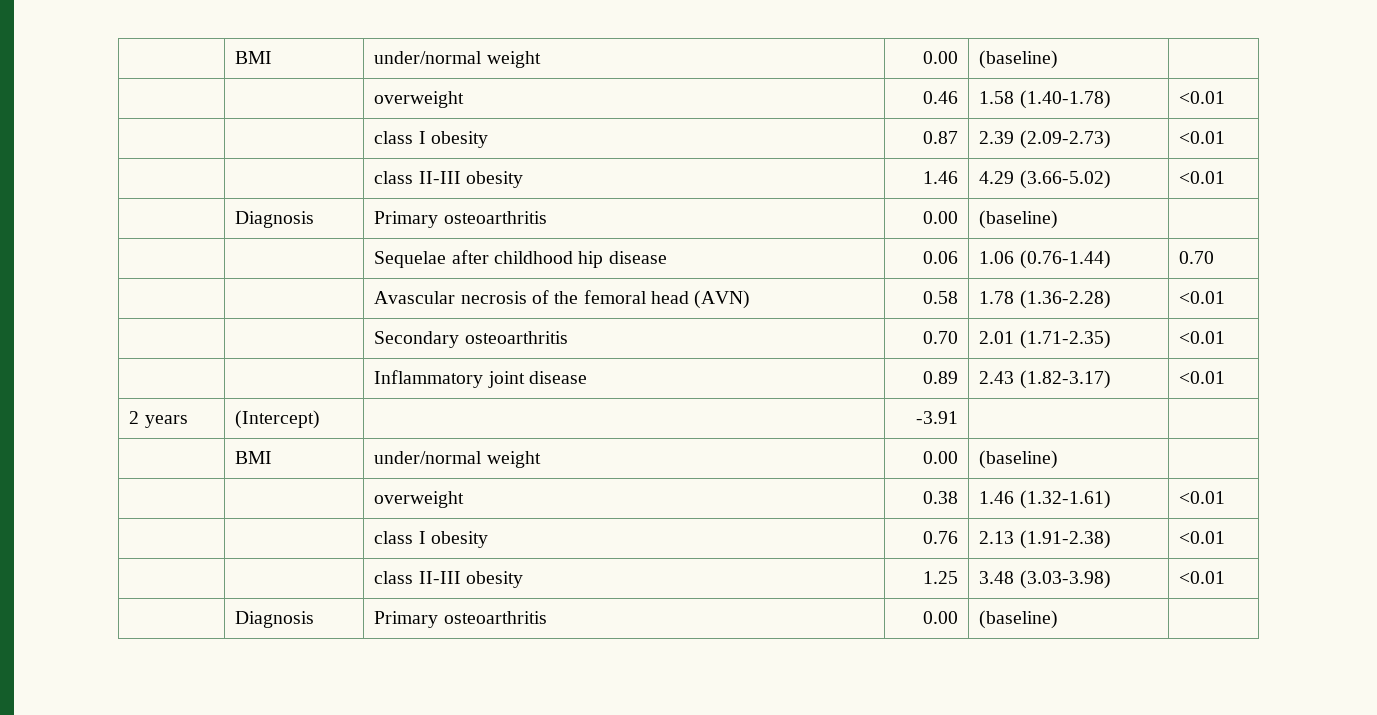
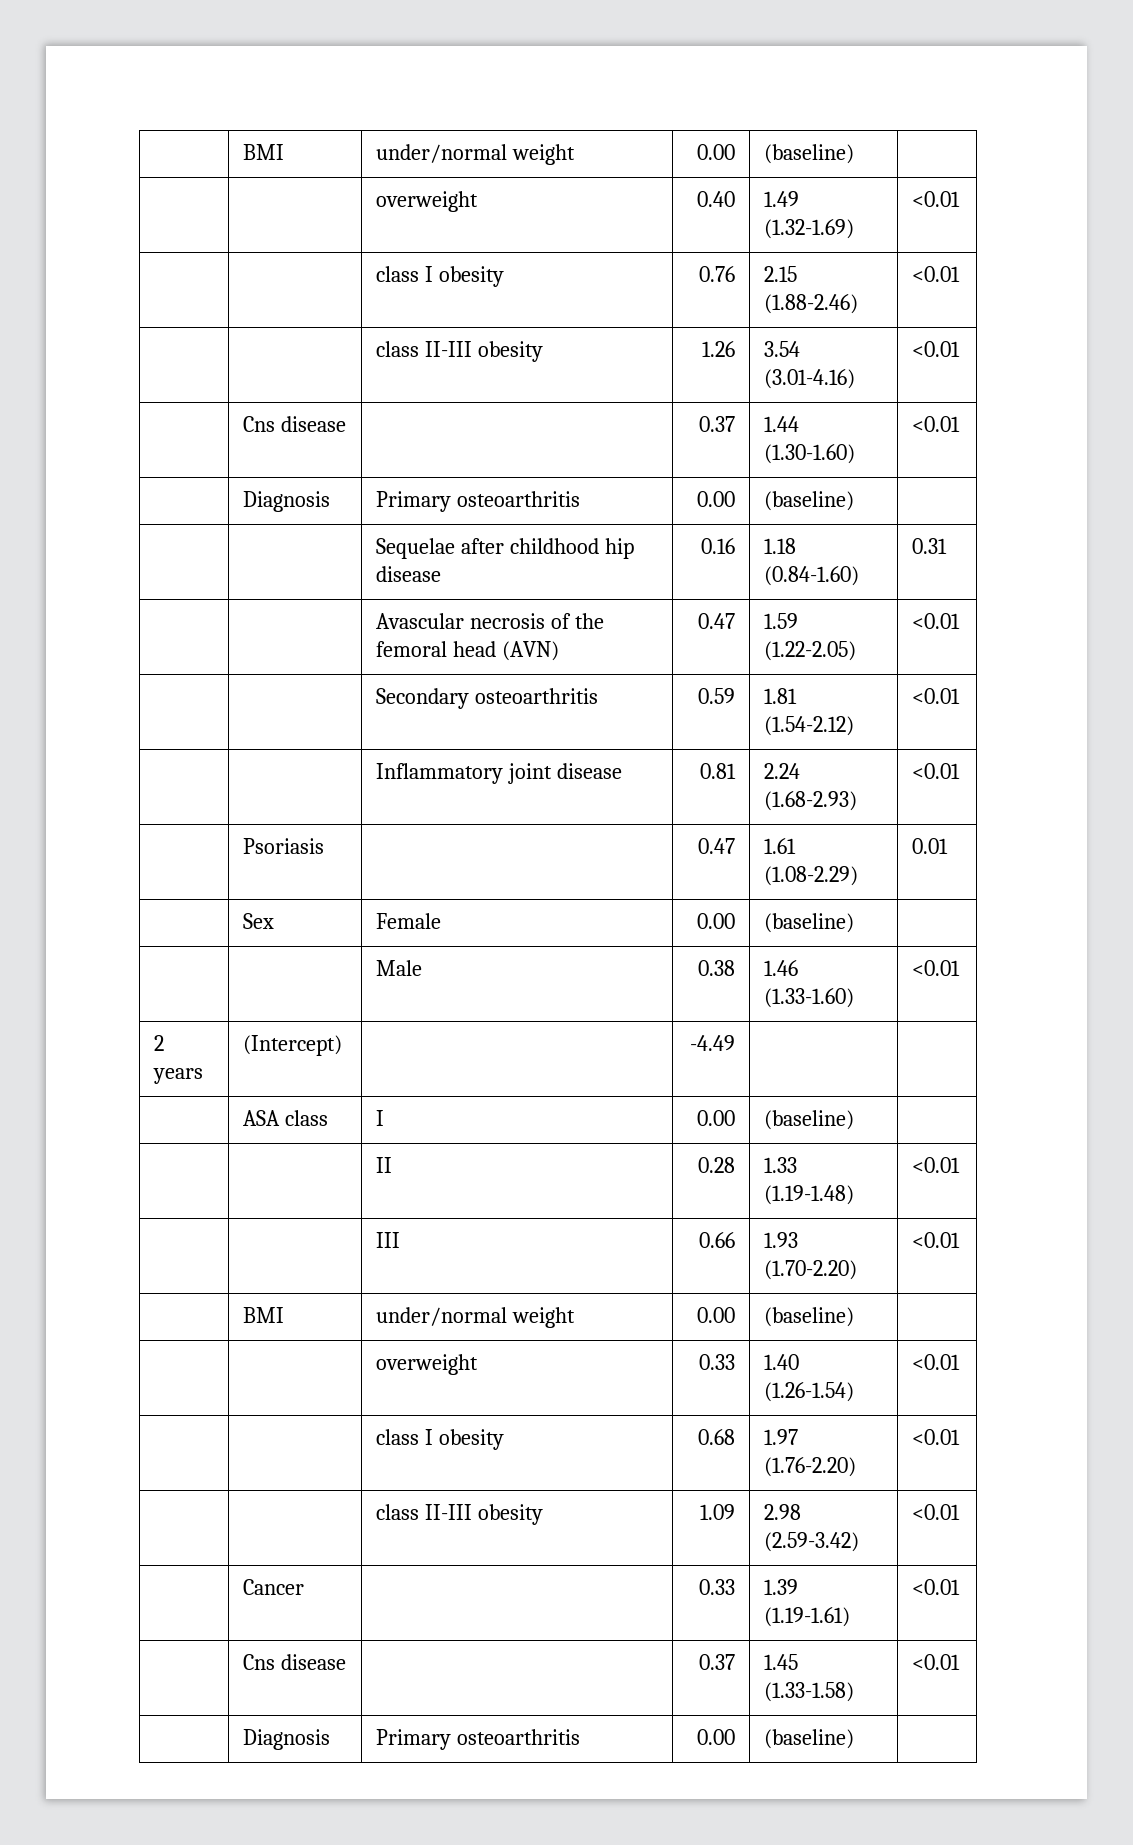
[235,51,273,64] [374,51,541,68] [922,51,958,64] [979,50,1059,69] [374,91,465,108] [922,91,958,104] [979,90,1111,109] [1179,91,1226,104] [374,131,489,148] [922,131,958,144] [979,130,1111,149] [1179,131,1226,144] [374,171,524,188] [922,171,958,184] [979,170,1111,189] | BMI | under/normal weight | 0.00 | (baseline) | // | | overweight | 0.46 | 1.58 (1.40-1.78) | <0.01 // | | class I obesity | 0.87 | 2.39 (2.09-2.73) | <0.01 // | | class II-III obesity | 1.46 | 4.29 (3.66-5.02) -> [243,144,285,160] [376,144,576,165] [696,144,735,160] [764,144,855,164] [376,191,479,212] [696,191,735,207] [764,191,800,207] [764,219,855,239] [912,191,961,207] [376,266,504,287] [698,266,735,282] [764,266,798,282] [764,294,859,314] [912,266,961,282] [376,341,543,362] [701,341,735,357] [764,341,801,357] [764,369,856,389] [912,341,961,357] [243,416,347,432] [698,416,735,432] [764,416,800,432] [764,444,856,464] | BMI | under/normal weight | 0.00 | (baseline) | // | | overweight | 0.40 | 1.49 (1.32-1.69) | <0.01 // | | class I obesity | 0.76 | 2.15 (1.88-2.46) | <0.01 // | | class II-III obesity | 1.26 | 3.54 (3.01-4.16) | <0.01 // | Cns disease | | 0.37 | 1.44 (1.30-1.60)
[922,251,958,264] [979,250,1111,269] [1179,251,1215,264] 0.06 | 1.06 (0.76-1.44) | 0.70 -> [700,538,735,554] [764,538,797,554] [764,566,860,586] [912,538,948,554] 0.16 | 1.18 (0.84-1.60) | 0.31
[922,291,958,304] [979,290,1111,309] 0.58 | 1.78 (1.36-2.28) -> [697,613,735,629] [764,613,799,629] [764,641,857,661] 0.47 | 1.59 (1.22-2.05)
[922,331,958,344] [979,330,1111,349] 0.70 | 2.01 (1.71-2.35) -> [697,688,735,704] [764,688,798,704] [764,716,855,736] 0.59 | 1.81 (1.54-2.12)
[922,371,958,384] [979,370,1111,389] [1179,371,1226,384] [129,411,188,428] [235,410,321,429] [915,411,958,424] [235,451,273,464] [374,451,541,468] [922,451,958,464] [979,450,1059,469] [374,491,465,508] [922,491,958,504] [979,490,1111,509] [1179,491,1226,504] [374,531,489,548] [922,531,958,544] [979,530,1111,549] [1179,531,1226,544] [374,571,524,588] [922,571,958,584] [979,570,1111,589] 0.89 | 2.43 (1.82-3.17) | <0.01 // 2 years | (Intercept) | | -3.91 | | // | BMI | under/normal weight | 0.00 | (baseline) | // | | overweight | 0.38 | 1.46 (1.32-1.61) | <0.01 // | | class I obesity | 0.76 | 2.13 (1.91-2.38) | <0.01 // | | class II-III obesity | 1.25 | 3.48 (3.03-3.98) -> [699,763,736,779] [764,763,801,779] [764,791,858,811] [912,763,961,779] [243,838,325,854] [697,838,735,854] [764,838,797,854] [764,866,859,886] [912,838,949,854] [243,913,275,929] [376,913,442,929] [696,913,735,929] [764,913,855,933] [376,960,423,976] [697,960,735,976] [764,960,799,976] [764,988,855,1008] [912,960,961,976] [154,1035,165,1051] [153,1068,204,1084] [243,1035,343,1056] [689,1035,735,1051] [243,1110,329,1126] [376,1110,385,1126] [696,1110,735,1126] [764,1110,855,1130] [376,1157,393,1173] [697,1157,735,1173] [764,1157,798,1173] [764,1185,855,1205] [912,1157,961,1173] [376,1232,401,1248] [698,1232,735,1248] [764,1232,799,1248] [764,1260,858,1280] [912,1232,961,1248] [243,1307,285,1323] [376,1307,576,1328] [696,1307,735,1323] [764,1307,855,1327] [376,1354,479,1375] [698,1354,735,1370] [764,1354,800,1370] [764,1382,855,1402] [912,1354,961,1370] [376,1429,504,1450] [697,1429,735,1445] [764,1429,799,1445] [764,1457,857,1477] [912,1429,961,1445] [376,1504,543,1525] [699,1504,735,1520] [764,1504,802,1520] [764,1532,860,1552] [912,1504,961,1520] [243,1579,305,1595] [698,1579,735,1595] [764,1579,799,1595] [764,1607,851,1627] [912,1579,961,1595] [243,1654,347,1670] [698,1654,735,1670] [764,1654,799,1670] [764,1682,855,1702] 0.81 | 2.24 (1.68-2.93) | <0.01 // | Psoriasis | | 0.47 | 1.61 (1.08-2.29) | 0.01 // | Sex | Female | 0.00 | (baseline) | // | | Male | 0.38 | 1.46 (1.33-1.60) | <0.01 // 2 years | (Intercept) | | -4.49 | | // | ASA class | I | 0.00 | (baseline) | // | | II | 0.28 | 1.33 (1.19-1.48) | <0.01 // | | III | 0.66 | 1.93 (1.70-2.20) | <0.01 // | BMI | under/normal weight | 0.00 | (baseline) | // | | overweight | 0.33 | 1.40 (1.26-1.54) | <0.01 // | | class I obesity | 0.68 | 1.97 (1.76-2.20) | <0.01 // | | class II-III obesity | 1.09 | 2.98 (2.59-3.42) | <0.01 // | Cancer | | 0.33 | 1.39 (1.19-1.61) | <0.01 // | Cns disease | | 0.37 | 1.45 (1.33-1.58)

